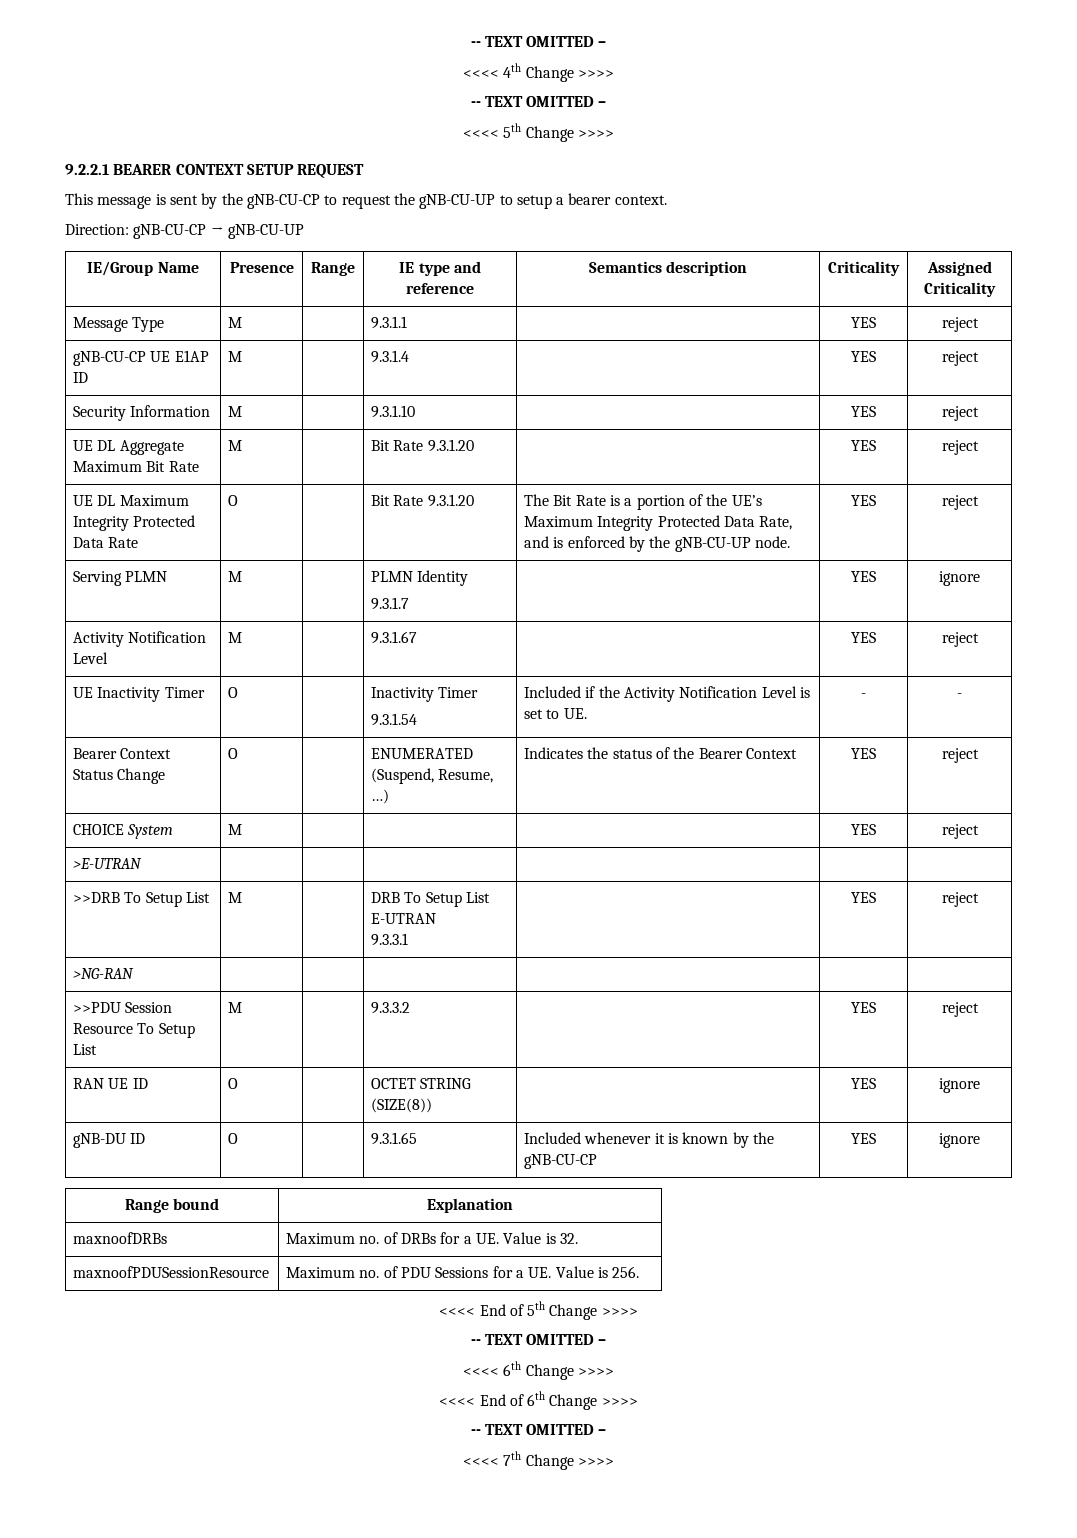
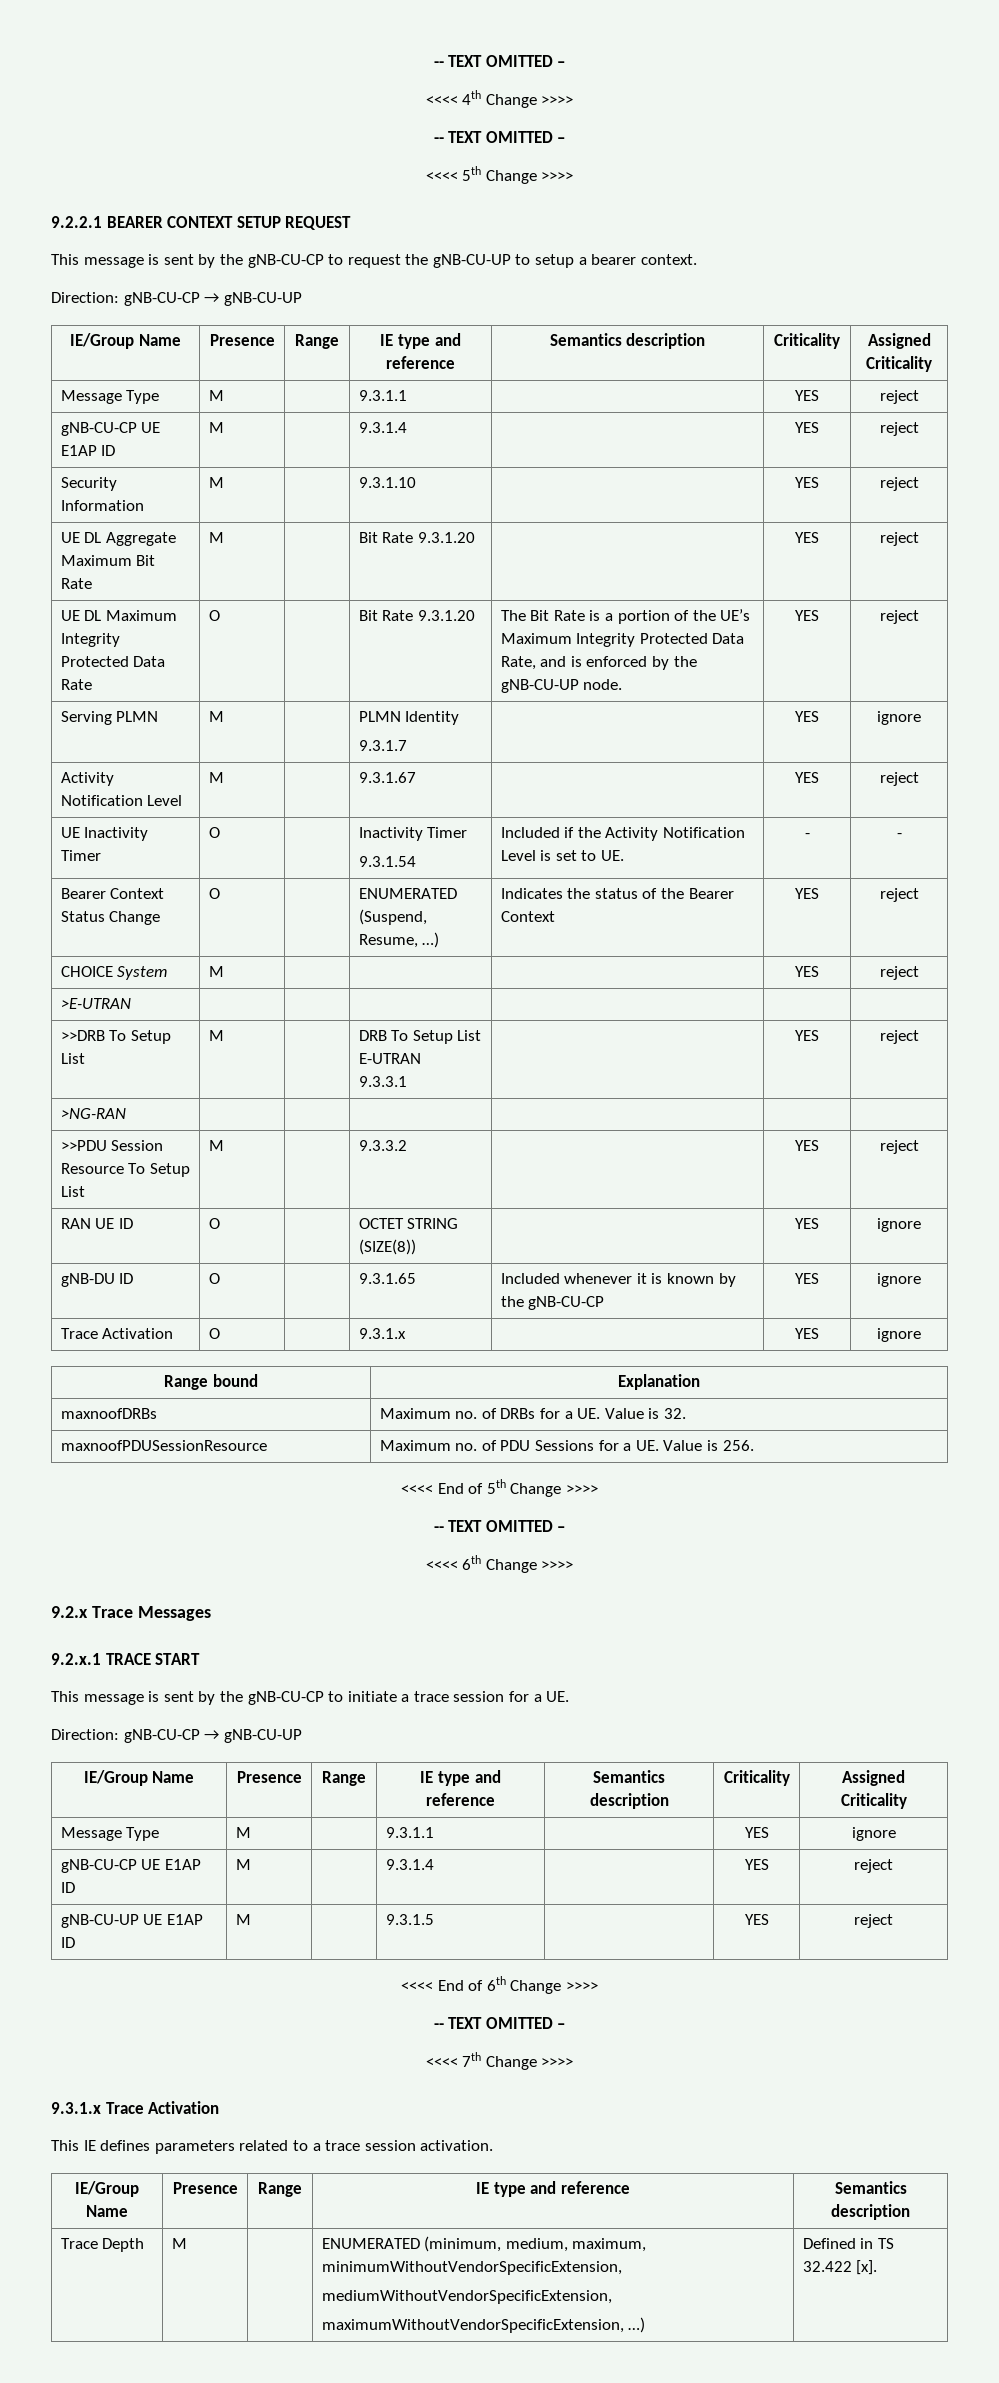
(980, 1140) none -> [60,1328,174,1339] [208,1328,220,1339] [358,1328,406,1339] [795,1328,819,1339] [877,1328,921,1342] // Trace Activation | O | | 9.3.1.x | | YES | ignore
(614, 1372) none -> [51,1606,211,1621] [51,1653,201,1665] [51,1691,570,1705] [51,1729,302,1743] [83,1770,195,1786] [236,1771,302,1783] [322,1771,366,1786] [420,1770,501,1786] [426,1793,495,1806] [593,1770,665,1783] [589,1793,669,1809] [723,1770,790,1786] [842,1770,905,1786] [840,1793,907,1809] [60,1827,160,1841] [235,1827,251,1838] [385,1827,434,1838] [744,1827,769,1838] [851,1827,896,1841] [60,1859,201,1873] [60,1882,75,1893] [235,1859,251,1870] [385,1859,434,1870] [744,1859,769,1870] [854,1859,893,1873] [60,1914,203,1928] [60,1937,75,1948] [235,1914,251,1925] [385,1914,434,1925] [744,1914,769,1925] [854,1914,893,1928] // 9.2.x Trace Messages // 9.2.x.1 TRACE START // This message is sent by the gNB-CU-CP to initiate a trace session for a UE. // Direction: gNB-CU-CP → gNB-CU-UP // IE/Group Name | Presence | Range | IE type and reference | Semantics description | Criticality | Assigned Criticality // Message Type | M | | 9.3.1.1 | | YES | ignore // gNB-CU-CP UE E1AP ID | M | | 9.3.1.4 | | YES | reject // gNB-CU-UP UE E1AP ID | M | | 9.3.1.5 | | YES | reject
(614, 1462) none -> [51,2101,220,2114] [51,2140,494,2154] [75,2181,139,2197] [86,2205,128,2217] [172,2182,238,2194] [258,2182,302,2197] [476,2181,630,2197] [834,2181,907,2194] [831,2204,910,2220] [60,2238,145,2252] [171,2238,187,2249] [321,2236,647,2252] [321,2261,622,2275] [321,2290,612,2304] [321,2317,646,2333] [802,2238,894,2249] [802,2260,878,2275] // 9.3.1.x Trace Activation // This IE defines parameters related to a trace session activation. // IE/Group Name | Presence | Range | IE type and reference | Semantics description // Trace Depth | M | | ENUMERATED (minimum, medium, maximum, minimumWithoutVendorSpecificExtension, // mediumWithoutVendorSpecificExtension, // maximumWithoutVendorSpecificExtension, …) | Defined in TS 32.422 [x].

